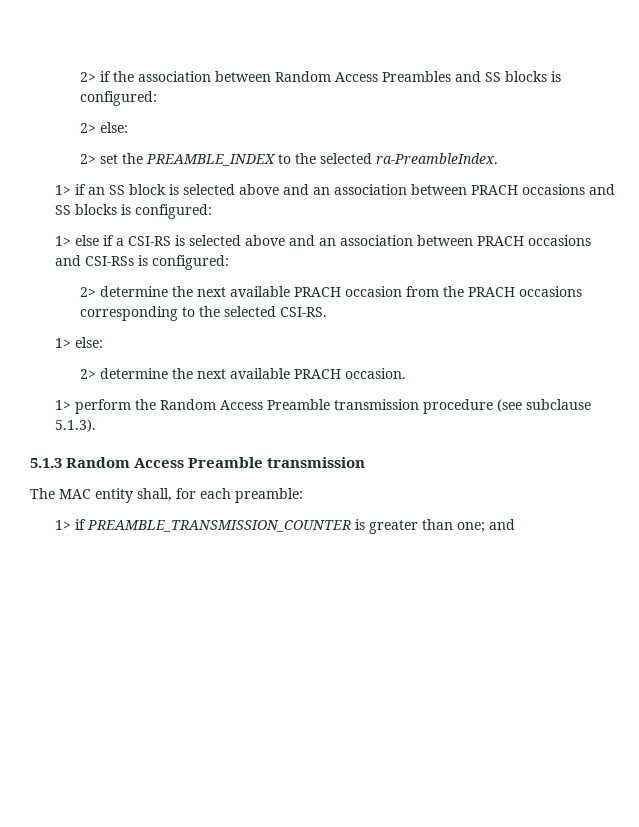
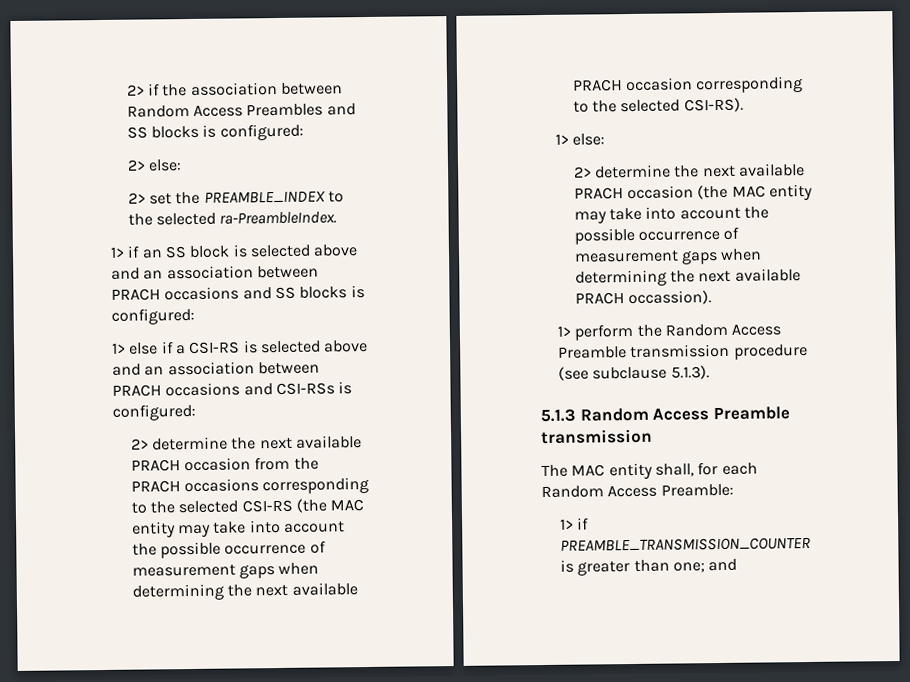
[280,307,328,317] CSI-RS. -> [241,498,365,513] [131,519,346,538] [131,540,326,559] [131,562,320,579] [131,582,358,601] [572,76,804,94] [572,97,744,113] CSI-RS (the MAC entity may take into account the possible occurrence of measurement gaps when determining the next available PRACH occasion corresponding to the selected CSI-RS).
[345,368,407,379] occasion. -> [627,183,814,201] [573,206,770,224] [573,226,740,245] [573,248,763,265] [574,268,801,287] [574,290,713,306] occasion (the MAC entity may take into account the possible occurrence of measurement gaps when determining the next available PRACH occassion).
[235,488,303,503] preamble: -> [541,483,734,499] Random Access Preamble:

